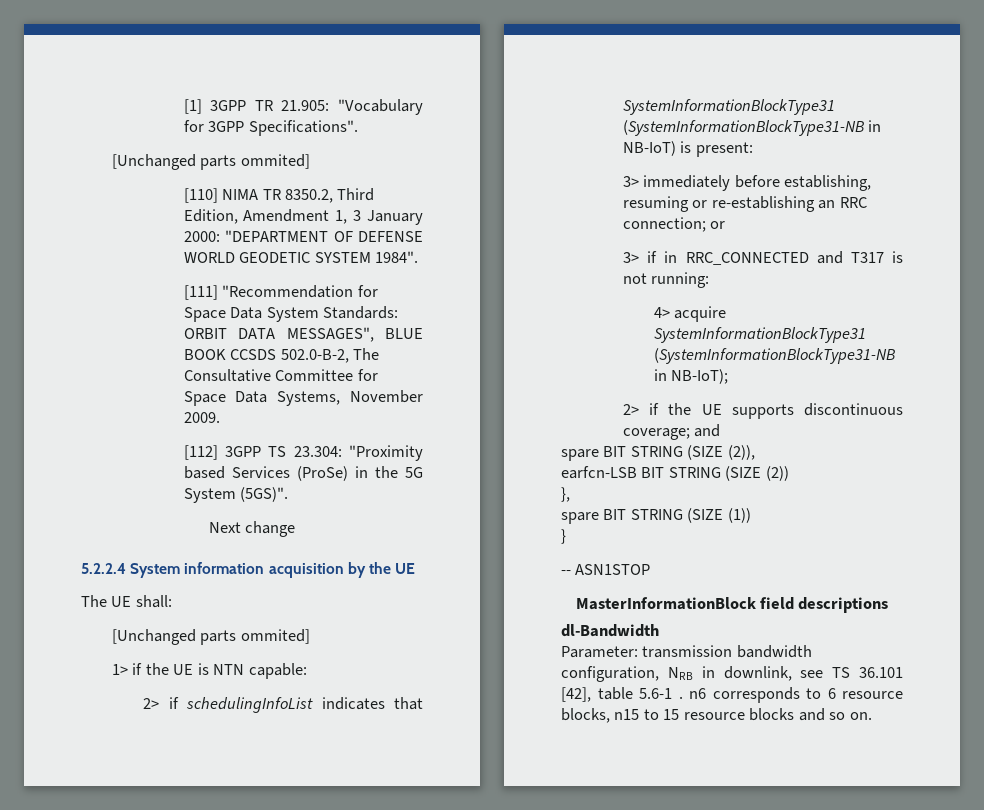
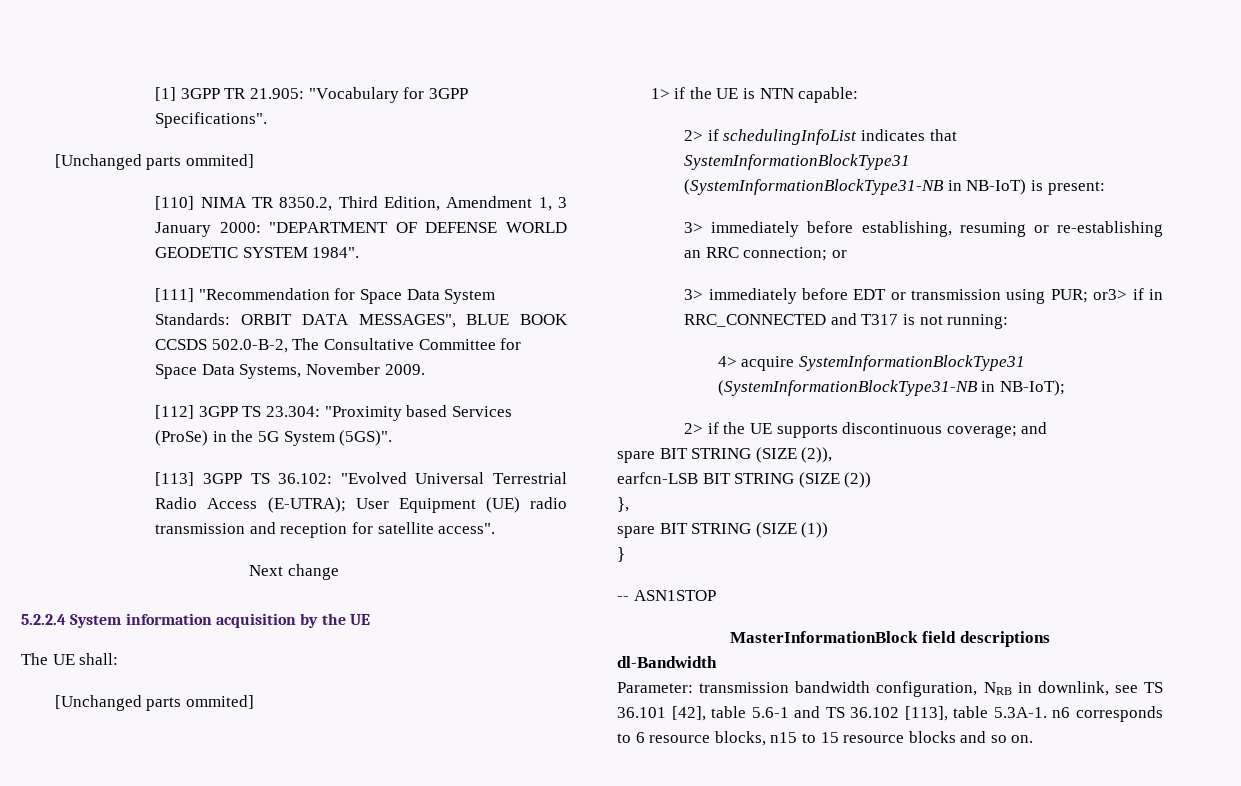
(289, 494) none -> [155,472,567,486] [155,497,568,513] [155,522,496,538] // [113] 3GPP TS 36.102: "Evolved Universal Terrestrial Radio Access (E-UTRA); User Equipment (UE) radio transmission and reception for satellite access".
(639, 257) none -> [708,288,1128,304] immediately before EDT or transmission using PUR; or3>
[678,696,683,699] . -> [794,706,1047,721] and TS 36.102 [113], table 5.3A-1.

